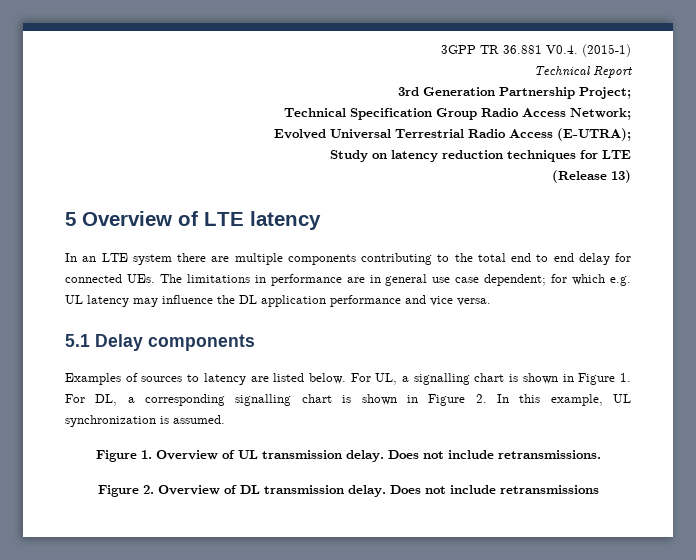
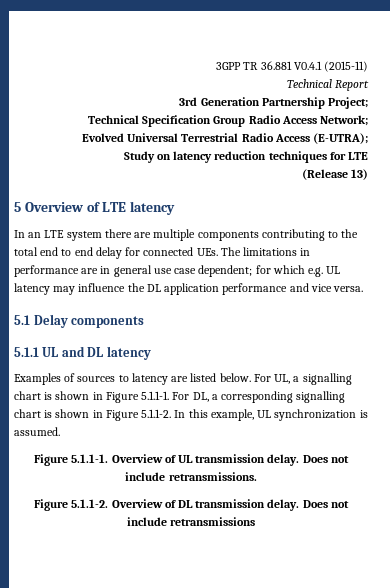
[546,44,631,57] V0.4. (2015-1) -> [293,61,368,72] V0.4.1 (2015-11)
(255, 342) none -> [14,346,151,360] // 5.1.1 UL and DL latency
[620,373,631,382] 1. -> [141,391,170,400] 5.1.1-1.
[475,394,487,403] 2. -> [141,409,172,418] 5.1.1-2.
[140,450,152,459] 1. -> [71,454,109,463] 5.1.1-1.
[142,485,154,494] 2. -> [71,499,109,508] 5.1.1-2.

